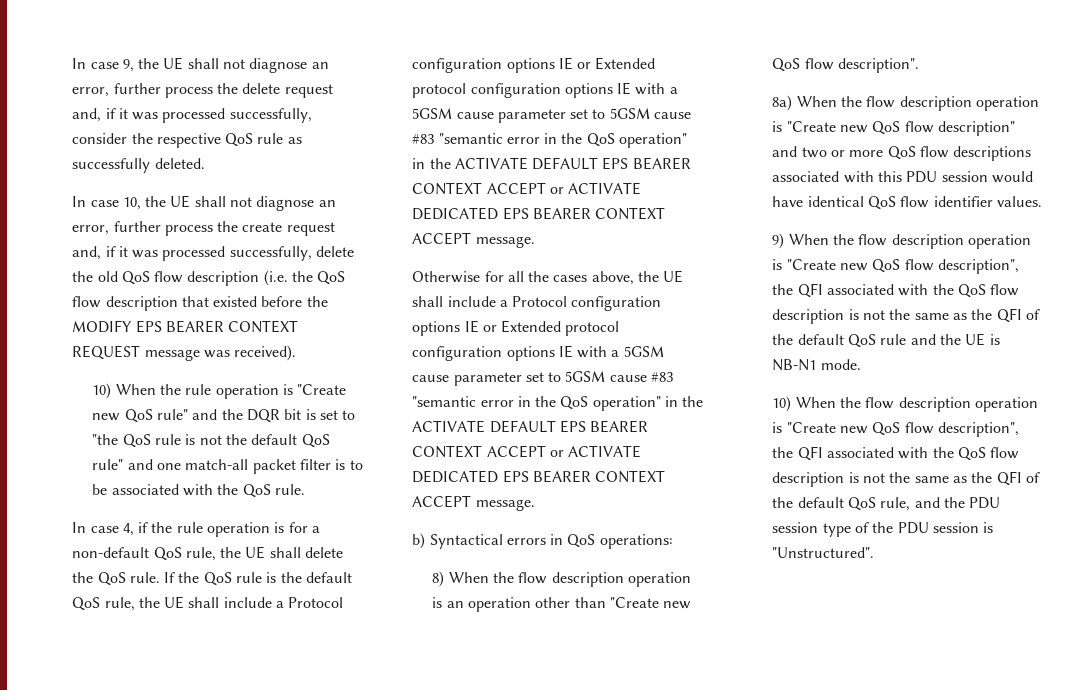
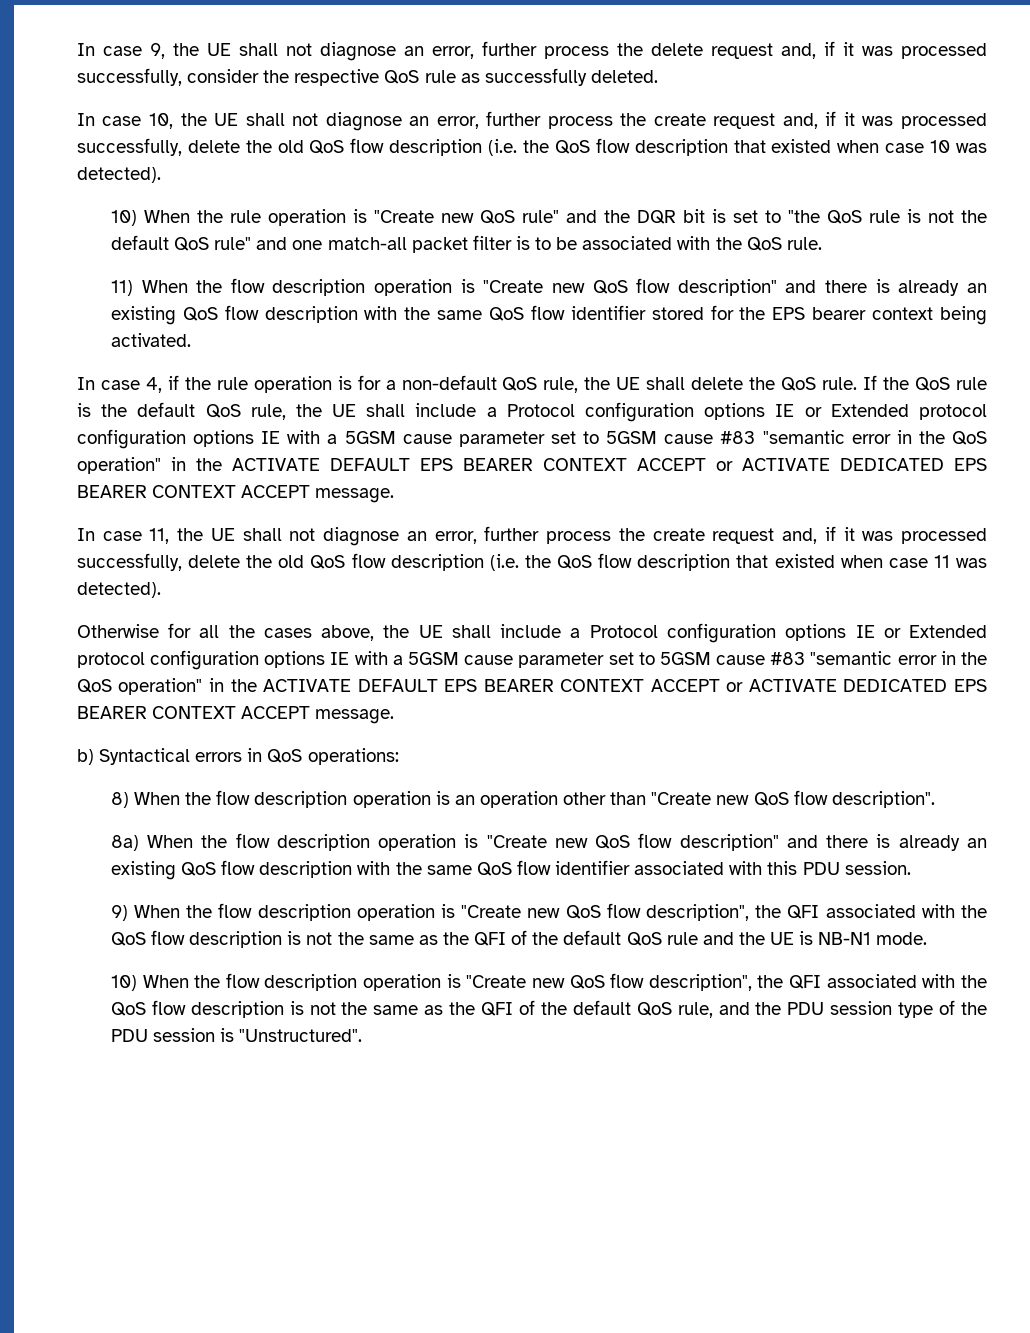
[261,296,328,307] [72,320,299,333] [72,345,297,361] before the MODIFY EPS BEARER CONTEXT REQUEST message was received). -> [837,140,987,153] [76,167,161,183] when case 10 was detected).
(306, 489) none -> [110,278,987,296] [110,305,987,325] [110,333,191,347] // 11) When the flow description operation is "Create new QoS flow description" and there is already an existing QoS flow description with the same QoS flow identifier stored for the EPS bearer context being activated.
(535, 242) none -> [76,526,987,546] [76,553,988,571] [76,582,161,598] // In case 11, the UE shall not diagnose an error, further process the create request and, if it was processed successfully, delete the old QoS flow description (i.e. the QoS flow description that existed when case 11 was detected).
[801,146,1032,161] [772,171,1034,183] [772,196,1043,210] two or more QoS flow descriptions associated with this PDU session would have identical QoS flow identifier values. -> [826,834,987,851] [110,860,911,880] there is already an existing QoS flow description with the same QoS flow identifier associated with this PDU session.

